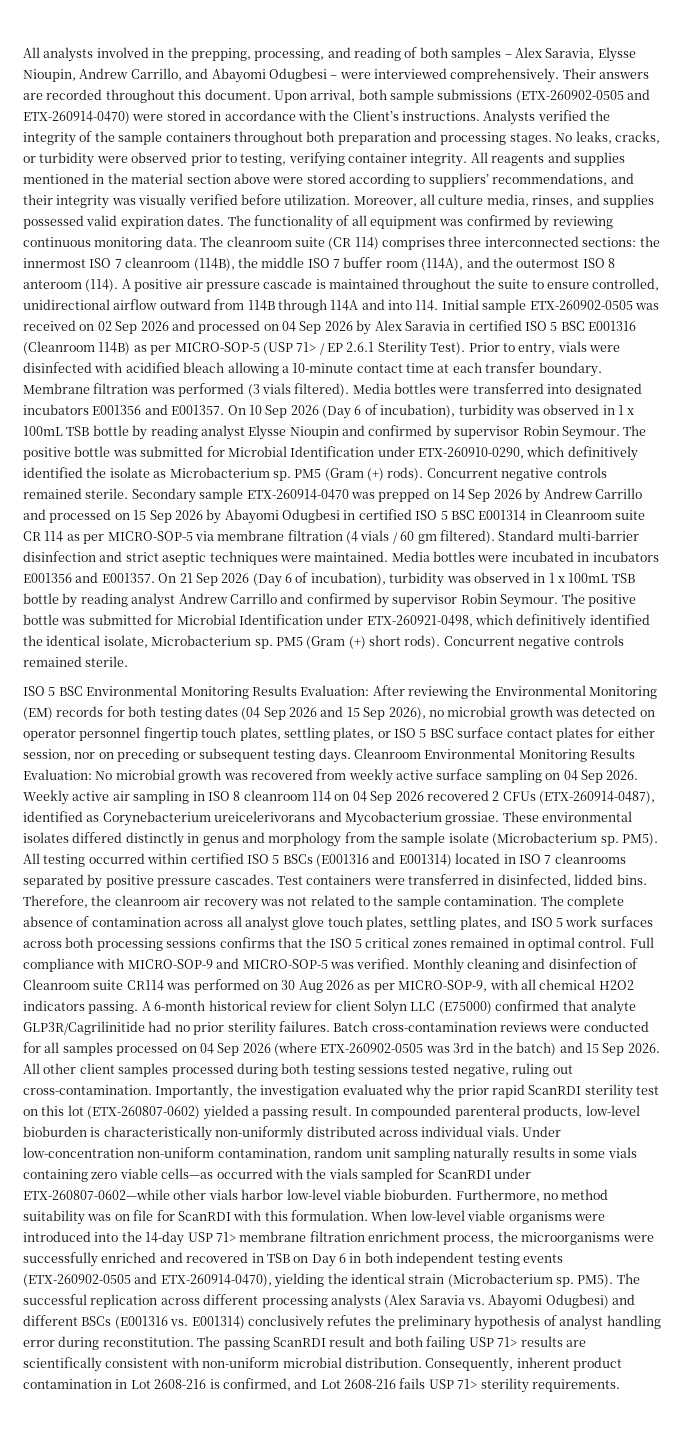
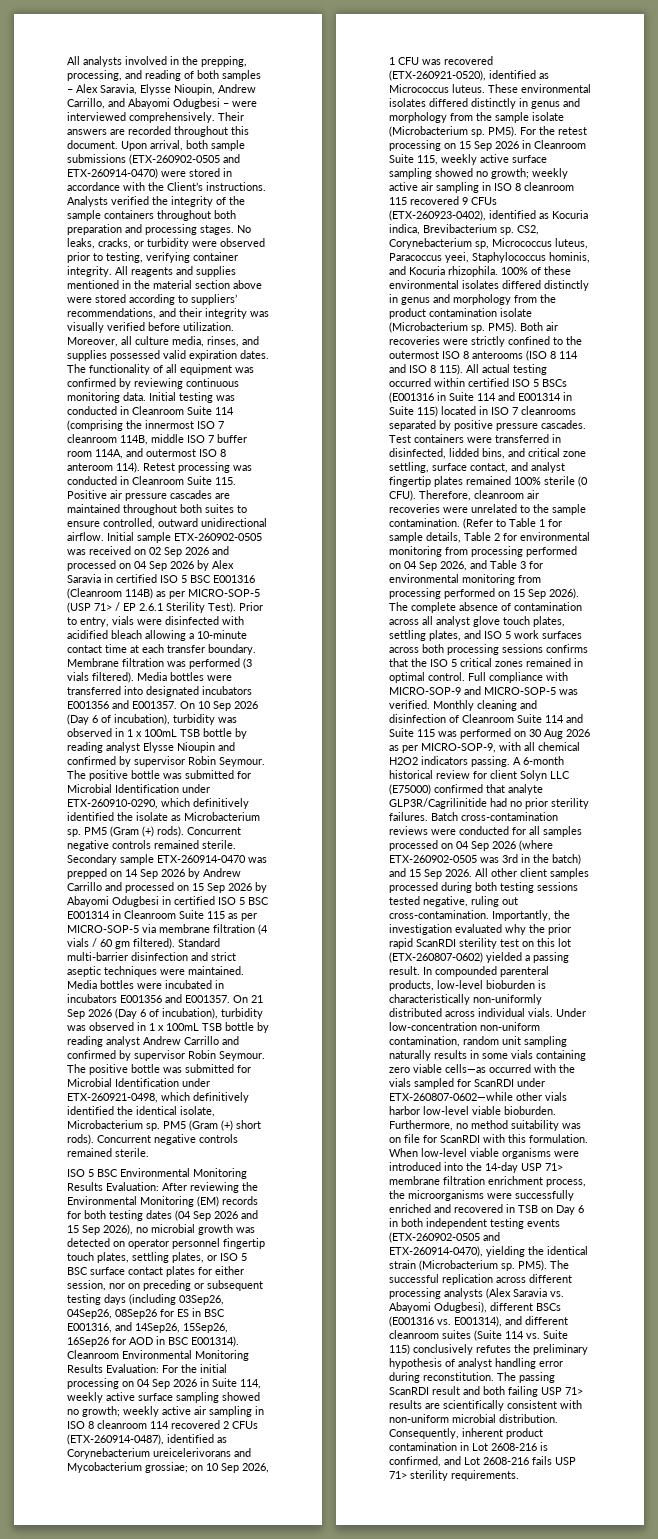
[200,236,637,250] The cleanroom suite (CR 114) comprises three interconnected sections: -> [149,392,235,403] [67,406,234,415] [67,420,123,431] Initial testing was conducted in Cleanroom Suite 114 (comprising
[193,257,258,271] (114B), the -> [120,435,148,445] 114B,
[421,257,513,271] (114A), and the -> [95,448,143,459] 114A, and
[85,278,660,292] [23,299,439,313] (114). A positive air pressure cascade is maintained throughout the suite to ensure controlled, unidirectional airflow outward from 114B through 114A and into 114. -> [116,462,252,473] [67,476,236,485] [67,490,230,501] [67,504,247,515] [67,518,267,529] [67,532,104,541] 114). Retest processing was conducted in Cleanroom Suite 115. Positive air pressure cascades are maintained throughout both suites to ensure controlled, outward unidirectional airflow.
[615,510,646,520] [23,531,64,542] suite CR 114 -> [179,910,225,919] Suite 115
[318,748,351,763] days. -> [104,1294,224,1305] [67,1308,225,1319] [67,1322,228,1333] [67,1336,239,1347] days (including 03Sep26, 04Sep26, 08Sep26 for ES in BSC E001316, and 14Sep26, 15Sep26, 16Sep26 for AOD in BSC E001314).
[95,769,639,784] [23,790,69,805] No microbial growth was recovered from weekly active surface sampling on 04 Sep 2026. Weekly -> [162,1364,227,1373] [67,1378,261,1389] [67,1392,260,1403] [67,1406,159,1417] For the initial processing on 04 Sep 2026 in Suite 114, weekly active surface sampling showed no growth; weekly
[334,791,424,804] on 04 Sep 2026 -> (169, 1425) none
[445,812,500,825] grossiae. -> [145,1462,269,1473] [389,56,493,65] [389,70,549,81] [389,84,485,93] grossiae; on 10 Sep 2026, 1 CFU was recovered (ETX-260921-0520), identified as Micrococcus luteus.
[23,853,40,864] All -> [520,126,587,135] [389,140,586,151] [389,154,547,165] [389,168,568,179] [389,182,574,193] [389,196,497,205] [389,210,588,221] [389,224,539,235] [389,238,588,249] [389,252,590,263] [389,266,571,277] [389,280,589,291] [389,294,556,305] [389,308,532,319] [389,322,558,333] [389,336,582,347] [389,350,578,361] [389,364,510,375] For the retest processing on 15 Sep 2026 in Cleanroom Suite 115, weekly active surface sampling showed no growth; weekly active air sampling in ISO 8 cleanroom 115 recovered 9 CFUs (ETX-260923-0402), identified as Kocuria indica, Brevibacterium sp. CS2, Corynebacterium sp, Micrococcus luteus, Paracoccus yeei, Staphylococcus hominis, and Kocuria rhizophila. 100% of these environmental isolates differed distinctly in genus and morphology from the product contamination isolate (Microbacterium sp. PM5). Both air recoveries were strictly confined to the outermost ISO 8 anterooms (ISO 8 114 and ISO 8 115). All actual
[372,853,452,867] and E001314) -> [437,392,572,401] [389,406,438,417] in Suite 114 and E001314 in Suite 115)
[616,874,647,885] [23,895,538,910] bins. Therefore, the cleanroom air recovery was not related to the sample contamination. -> [482,448,586,459] [389,462,565,473] [389,476,588,487] [389,490,539,501] [389,504,586,515] [389,518,562,529] [389,532,590,543] [389,546,577,557] [389,560,543,571] [389,574,541,585] [389,588,579,599] bins, and critical zone settling, surface contact, and analyst fingertip plates remained 100% sterile (0 CFU). Therefore, cleanroom air recoveries were unrelated to the sample contamination. (Refer to Table 1 for sample details, Table 2 for environmental monitoring from processing performed on 04 Sep 2026, and Table 3 for environmental monitoring from processing performed on 15 Sep 2026).
[93,980,164,991] suite CR114 -> [517,714,583,723] [389,728,435,737] Suite 114 and Suite 115
[545,1294,636,1308] Odugbesi) and -> [434,1302,487,1313] Odugbesi),
[191,1316,245,1329] E001314) -> [454,1316,568,1327] [389,1330,568,1341] [389,1344,410,1355] E001314), and different cleanroom suites (Suite 114 vs. Suite 115)

